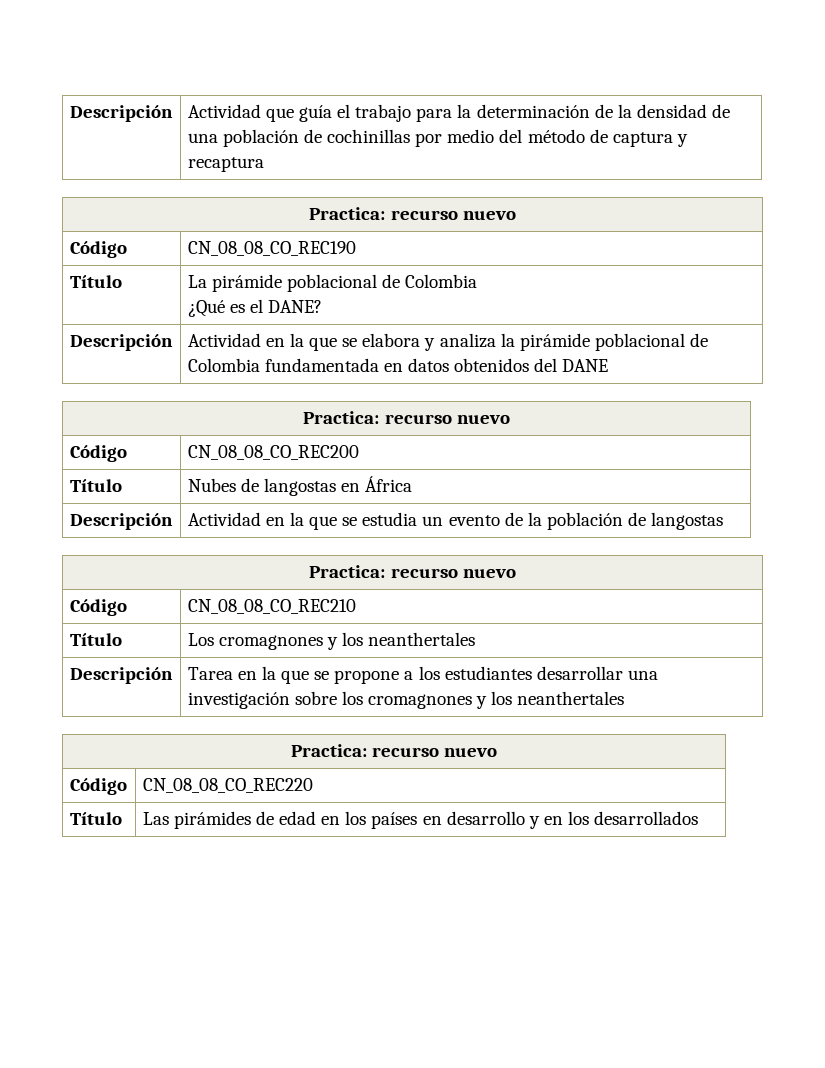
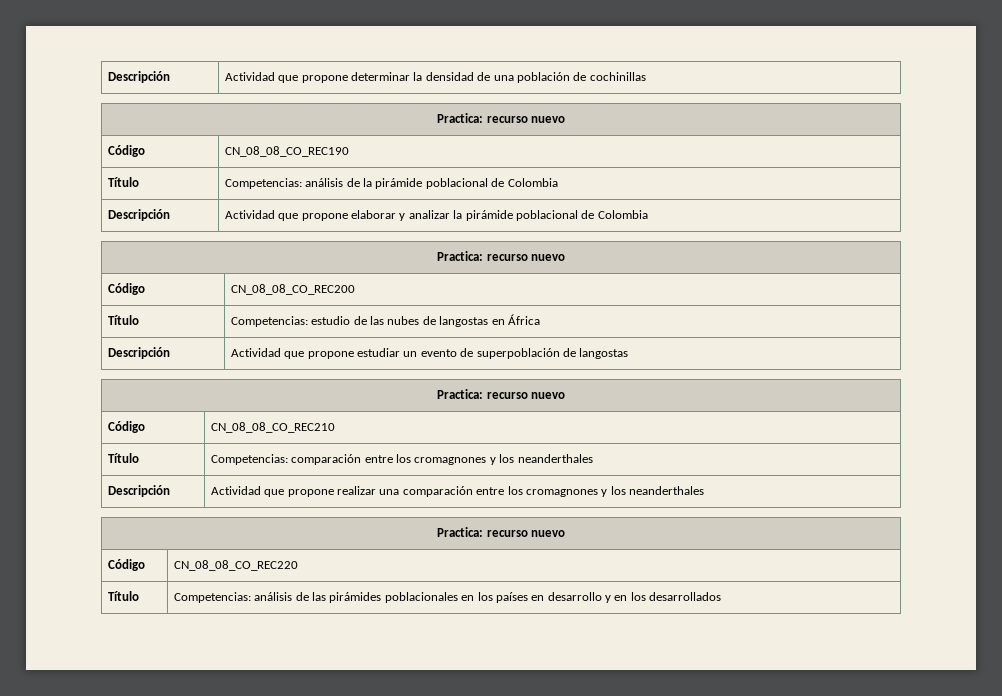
[69,105,173,122] [187,104,613,122] Descripción | Actividad que guía el trabajo para la determinación de -> [107,71,170,83] [224,72,411,83] Descripción | Actividad que propone determinar
[415,129,688,147] [187,157,264,172] por medio del método de captura y recaptura -> (646, 76) none
[187,274,478,292] [187,299,323,317] [69,334,173,351] [187,333,709,351] [187,358,609,372] La pirámide poblacional de Colombia // ¿Qué es el DANE? // Descripción | Actividad en la que se elabora y analiza la pirámide poblacional de Colombia fundamentada en datos obtenidos del DANE -> [224,178,558,189] [107,209,170,221] [224,210,648,221] Competencias: análisis de la pirámide poblacional de Colombia // Descripción | Actividad que propone elaborar y analizar la pirámide poblacional de Colombia
[187,478,236,492] Nubes -> [230,316,420,327] Competencias: estudio de las nubes
[265,512,418,530] en la que se estudia -> [284,348,401,359] que propone estudiar
[527,512,623,530] la población -> [476,348,560,359] superpoblación
[187,632,476,650] [69,667,173,684] [187,666,658,684] [187,691,625,709] Los cromagnones y los neanthertales // Descripción | Tarea en la que se propone a los estudiantes desarrollar una investigación sobre los cromagnones y los neanthertales -> [210,454,593,465] [107,485,170,497] [210,486,705,497] Competencias: comparación entre los cromagnones y los neanderthales // Descripción | Actividad que propone realizar una comparación entre los cromagnones y los neanderthales
[142,811,317,829] Las pirámides de edad -> [173,592,458,603] Competencias: análisis de las pirámides poblacionales

